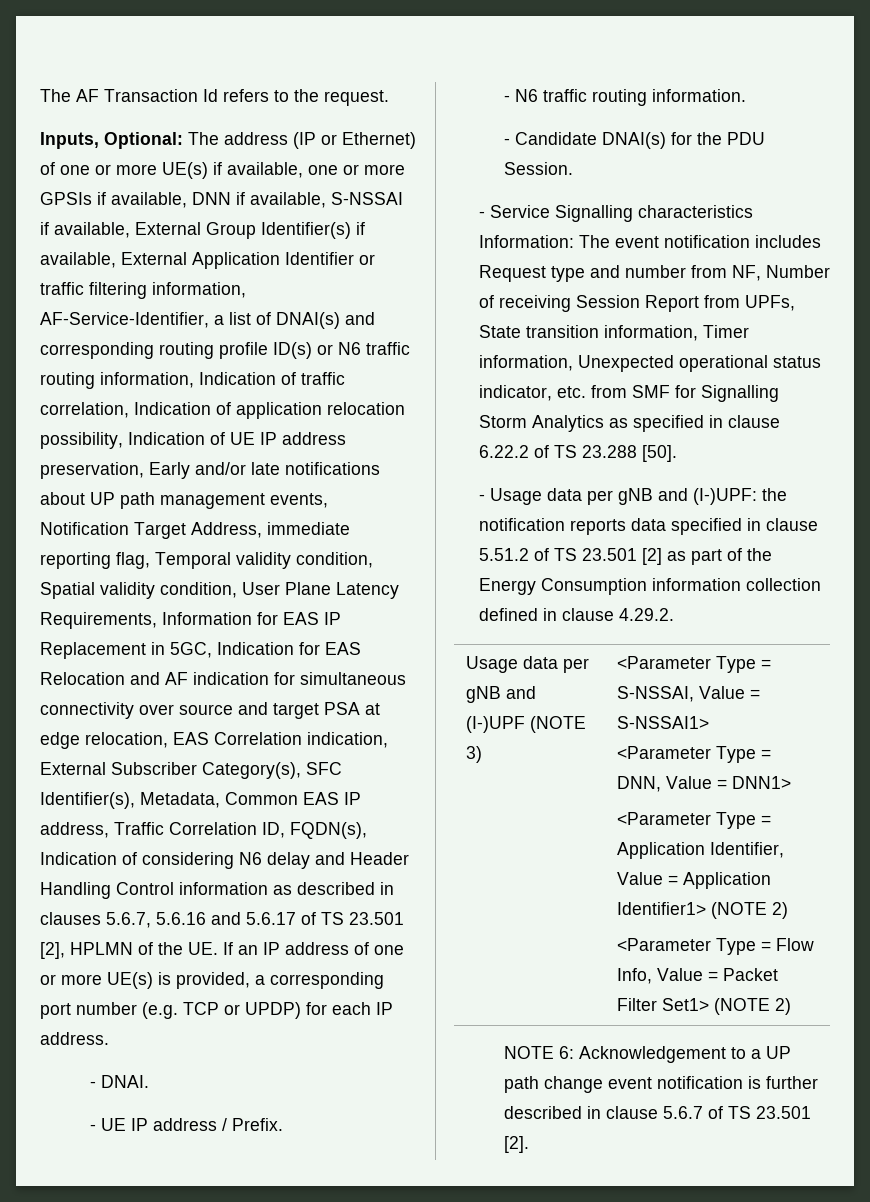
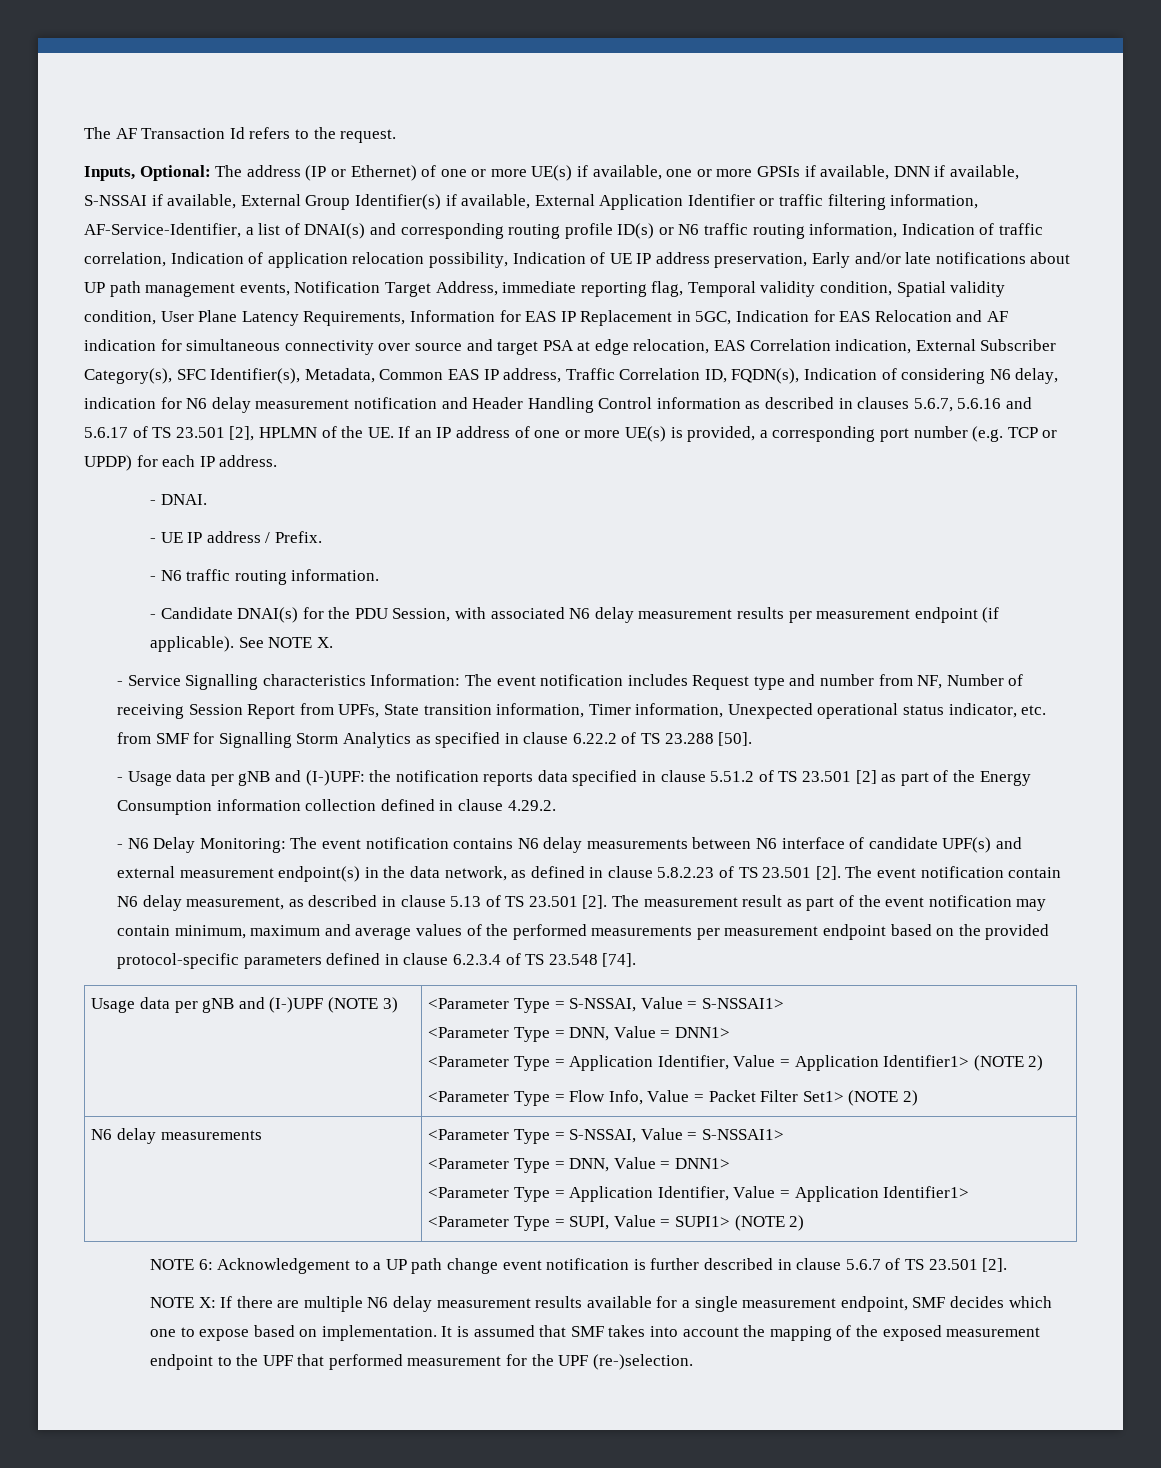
[267,852,310,869] delay -> [1015,368,1059,384] [84,397,437,413] delay, indication for N6 delay measurement notification
[503,162,573,175] Session. -> [392,607,1000,623] [149,636,333,652] Session, with associated N6 delay measurement results per measurement endpoint (if applicable). See NOTE X.
(674, 614) none -> [116,837,1022,853] [116,866,1062,882] [116,895,1047,911] [116,924,1050,940] [116,953,637,969] // - N6 Delay Monitoring: The event notification contains N6 delay measurements between N6 interface of candidate UPF(s) and external measurement endpoint(s) in the data network, as defined in clause 5.8.2.23 of TS 23.501 [2]. The event notification contain N6 delay measurement, as described in clause 5.13 of TS 23.501 [2]. The measurement result as part of the event notification may contain minimum, maximum and average values of the performed measurements per measurement endpoint based on the provided protocol-specific parameters defined in clause 6.2.3.4 of TS 23.548 [74].
(791, 1006) none -> [91,1128,262,1144] [428,1128,784,1144] [428,1157,730,1173] [428,1186,970,1202] [428,1215,805,1231] // N6 delay measurements | <Parameter Type = S-NSSAI, Value = S-NSSAI1> // <Parameter Type = DNN, Value = DNN1> // <Parameter Type = Application Identifier, Value = Application Identifier1> // <Parameter Type = SUPI, Value = SUPI1> (NOTE 2)
(529, 1144) none -> [149,1296,1052,1312] [149,1325,1041,1341] [149,1354,693,1370] // NOTE X: If there are multiple N6 delay measurement results available for a single measurement endpoint, SMF decides which one to expose based on implementation. It is assumed that SMF takes into account the mapping of the exposed measurement endpoint to the UPF that performed measurement for the UPF (re-)selection.

